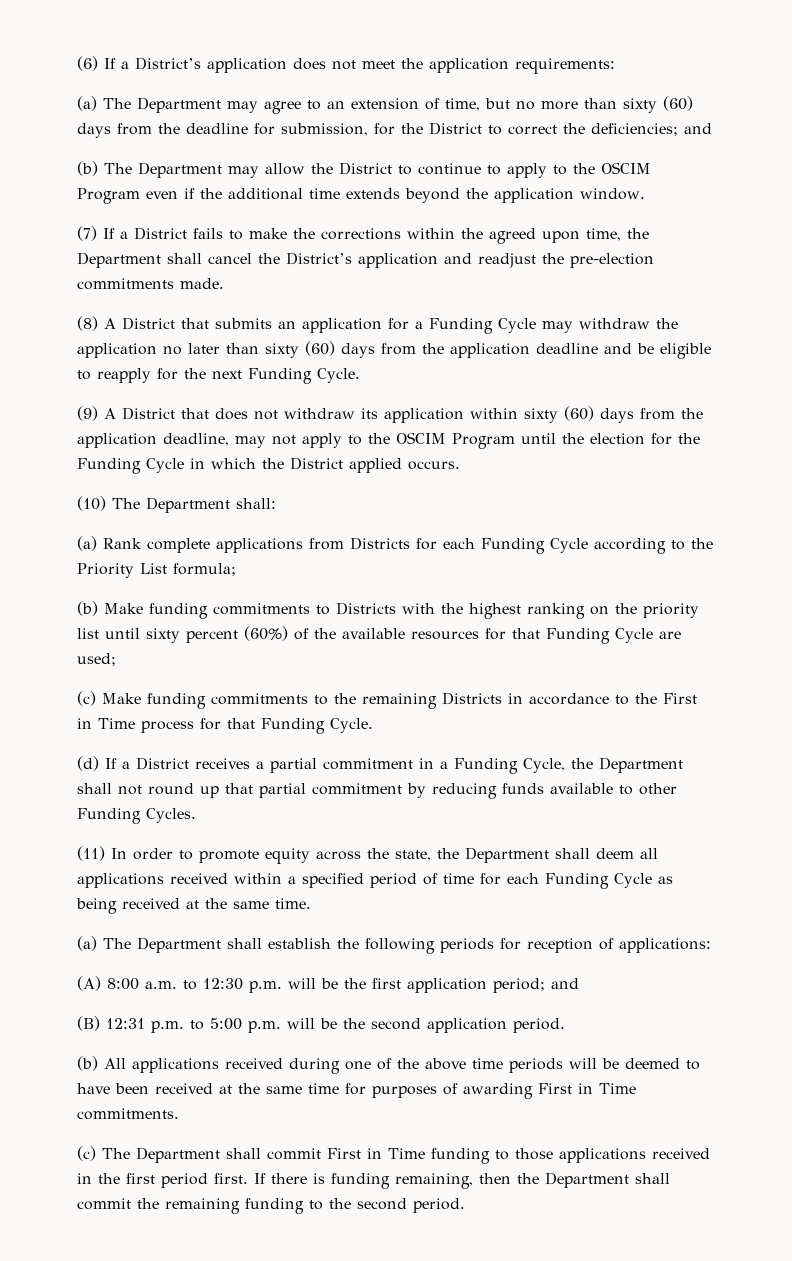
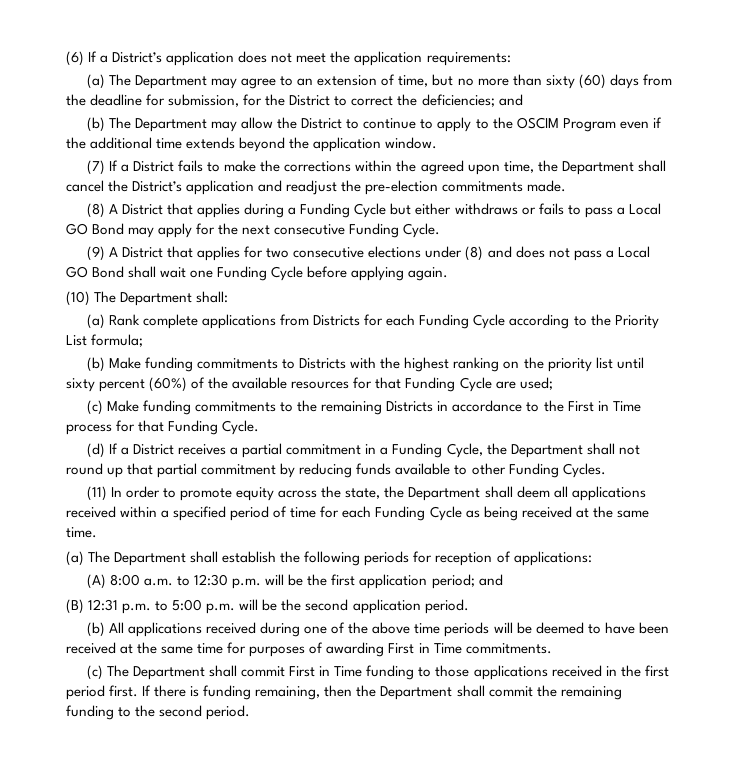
[215,318,678,334] [77,341,711,359] [77,368,151,383] submits an application for a Funding Cycle may withdraw the application no later than sixty (60) days from the application deadline and be eligible to reapply -> [197,203,661,218] [66,223,193,238] applies during a Funding Cycle but either withdraws or fails to pass a Local GO Bond may apply
(242, 374) none -> [274,224,346,235] consecutive
[215,406,703,423] [77,432,700,449] [77,457,460,474] does not withdraw its application within sixty (60) days from the application deadline, may not apply to the OSCIM Program until the election for the Funding Cycle in which the District applied occurs. -> [197,246,650,261] [66,266,449,281] applies for two consecutive elections under (8) and does not pass a Local GO Bond shall wait one Funding Cycle before applying again.

